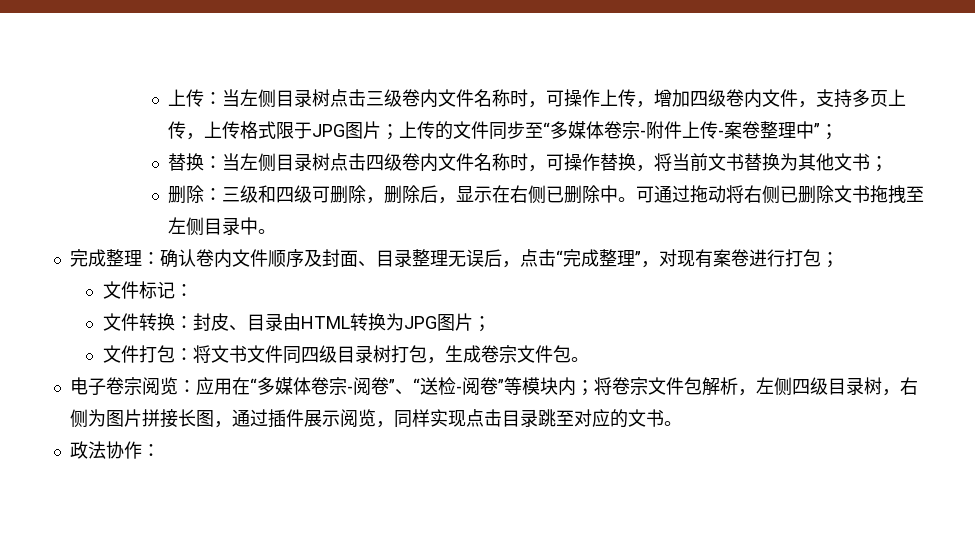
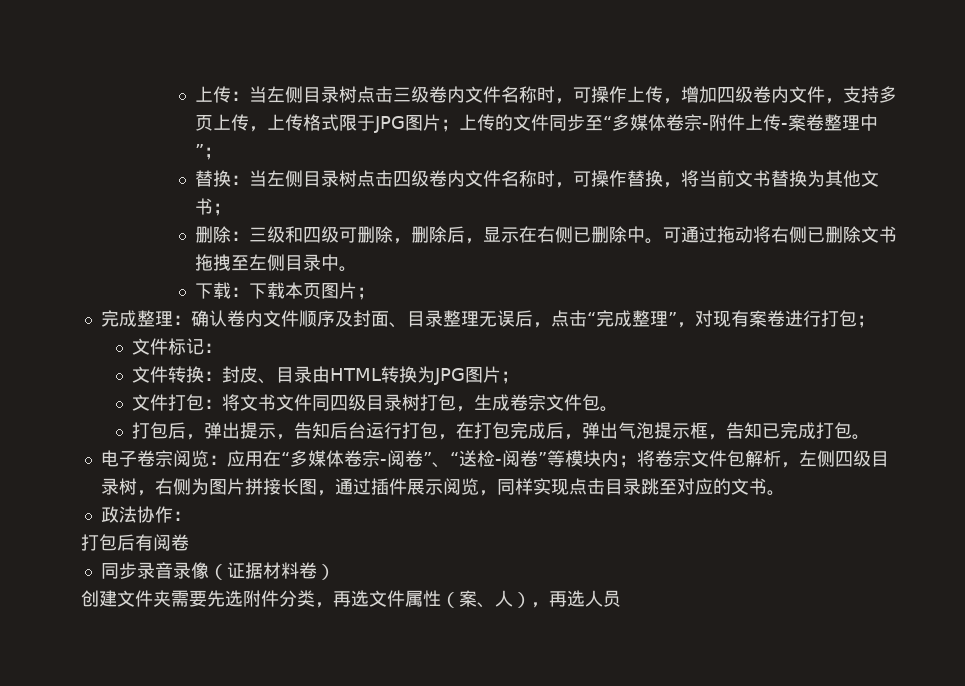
(277, 231) none -> [194,282,375,300] // 下载：下载本页图片；
(589, 359) none -> [132,422,871,440] // 打包后，弹出提示，告知后台运行打包，在打包完成后，弹出气泡提示框，告知已完成打包。
(160, 450) none -> [81,534,189,551] [100,562,335,580] [81,590,621,608] // 打包后有阅卷 // 同步录音录像（证据材料卷） // 创建文件夹需要先选附件分类，再选文件属性（案、人），再选人员

